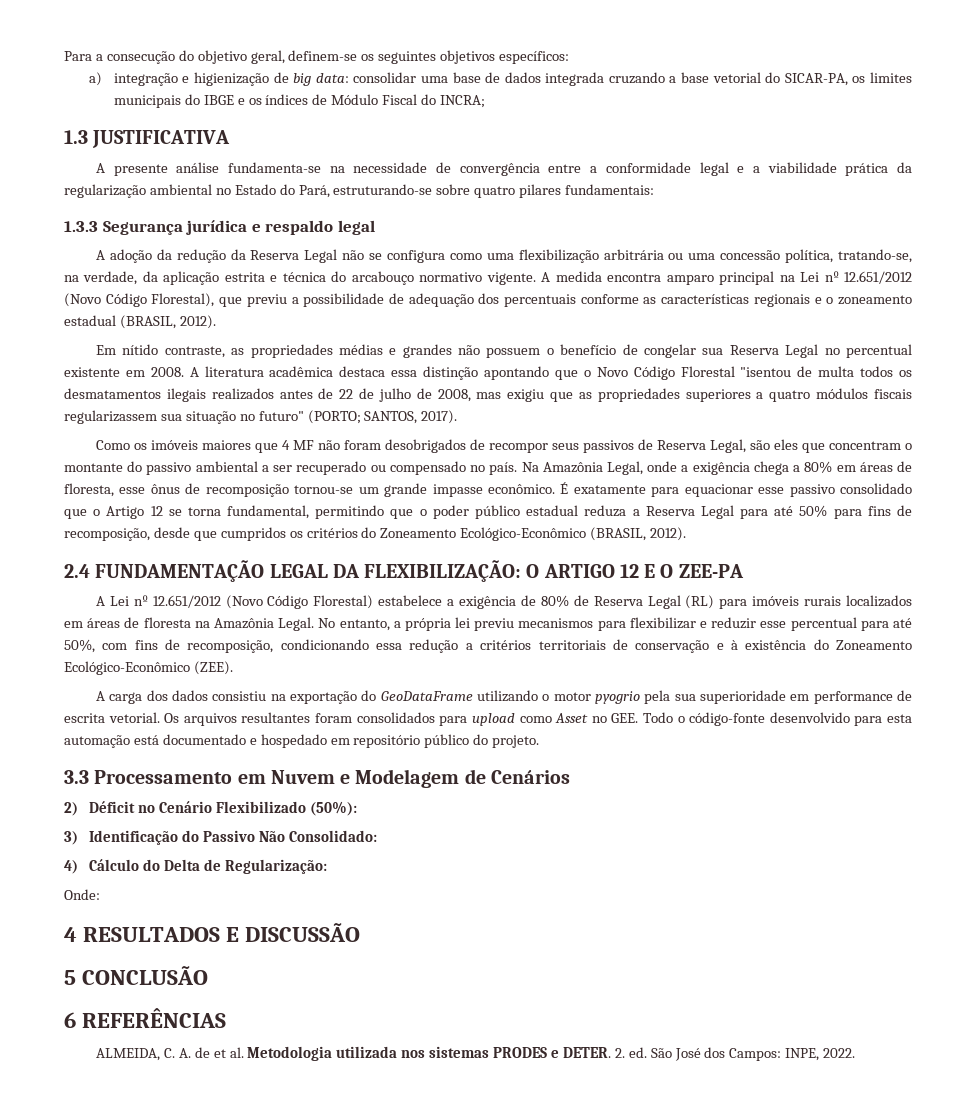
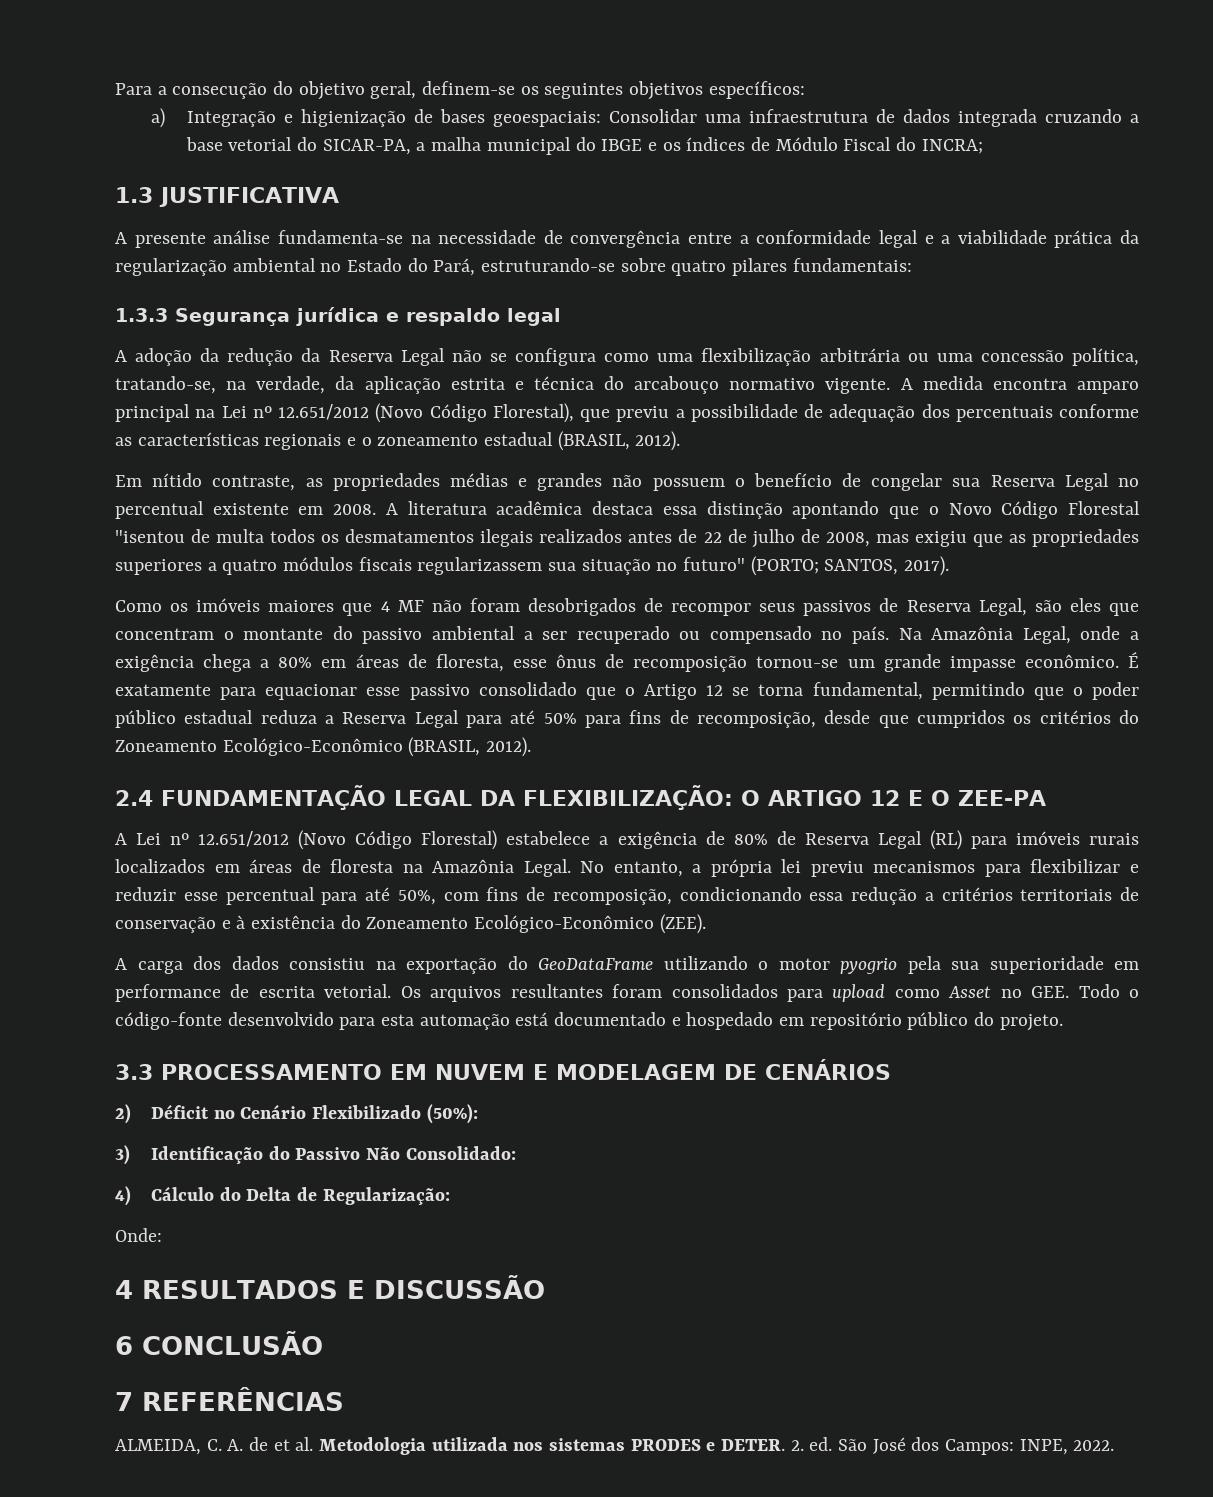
[113,73,178,86] integração -> [186,111,276,127] Integração
[293,72,481,86] big data: consolidar uma base -> [439,109,868,127] bases geoespaciais: Consolidar uma infraestrutura
[852,72,913,83] [113,95,181,108] os limites municipais -> [416,137,571,155] a malha municipal
[94,769,570,788] Processamento em Nuvem e Modelagem de Cenários -> [161,1059,891,1080] PROCESSAMENTO EM NUVEM E MODELAGEM DE CENÁRIOS
[64,970,76,985] 5 -> [115,1336,133,1355] 6
[64,1012,76,1028] 6 -> [115,1392,133,1411] 7

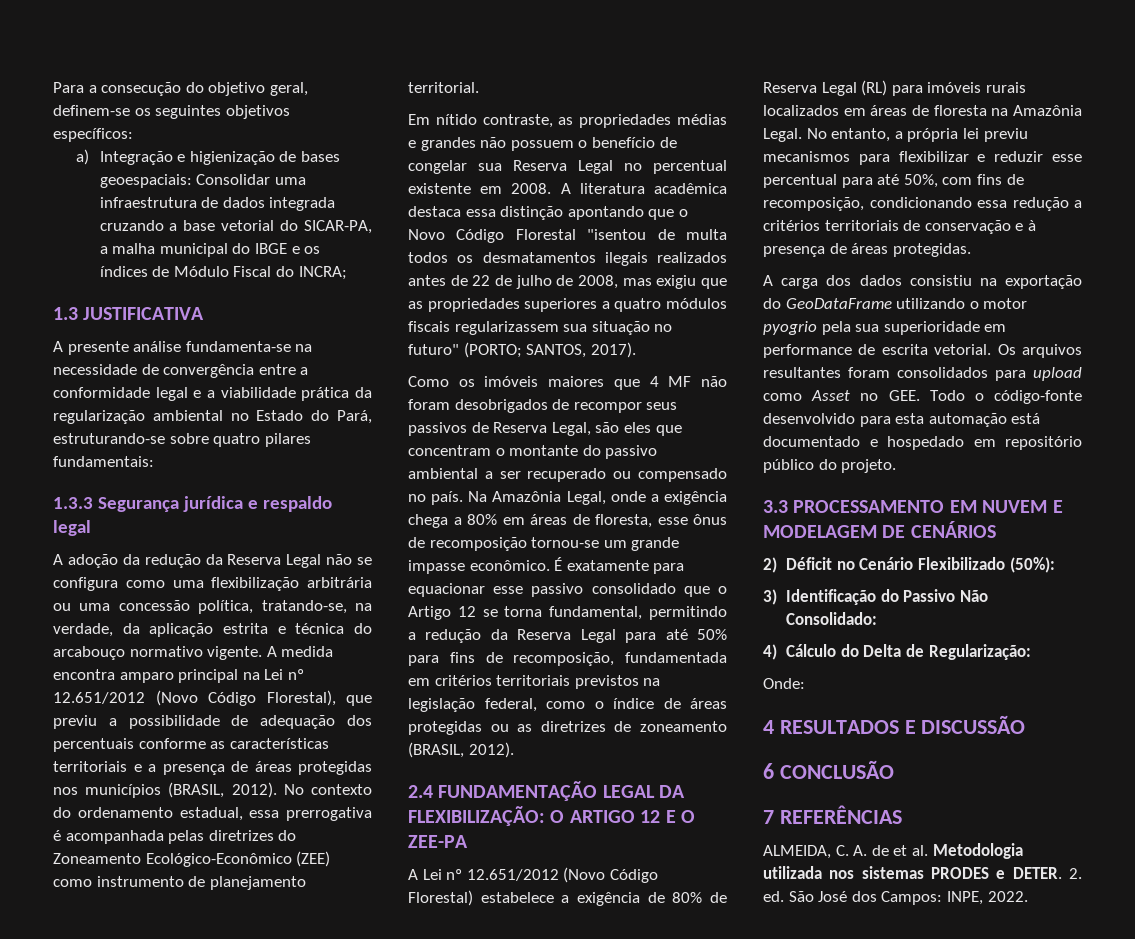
[264,431,681,451] regionais e o zoneamento estadual (BRASIL, 2012). -> [53,761,372,775] [53,782,372,798] [53,807,372,821] [53,830,297,844] [53,851,331,867] [53,876,306,890] [408,82,479,93] territoriais e a presença de áreas protegidas nos municípios (BRASIL, 2012). No contexto do ordenamento estadual, essa prerrogativa é acompanhada pelas diretrizes do Zoneamento Ecológico-Econômico (ZEE) como instrumento de planejamento territorial.
[1033,682,1139,700] [115,710,334,728] que o poder público estadual reduza a -> [408,629,508,643] a redução da
[824,710,1140,728] [115,738,403,756] desde que cumpridos os critérios do Zoneamento Ecológico-Econômico -> [625,652,727,663] [408,675,661,689] [408,698,727,712] [408,721,727,735] fundamentada em critérios territoriais previstos na legislação federal, como o índice de áreas protegidas ou as diretrizes de zoneamento
[251,914,706,934] existência do Zoneamento Ecológico-Econômico (ZEE). -> [763,243,971,257] presença de áreas protegidas.

